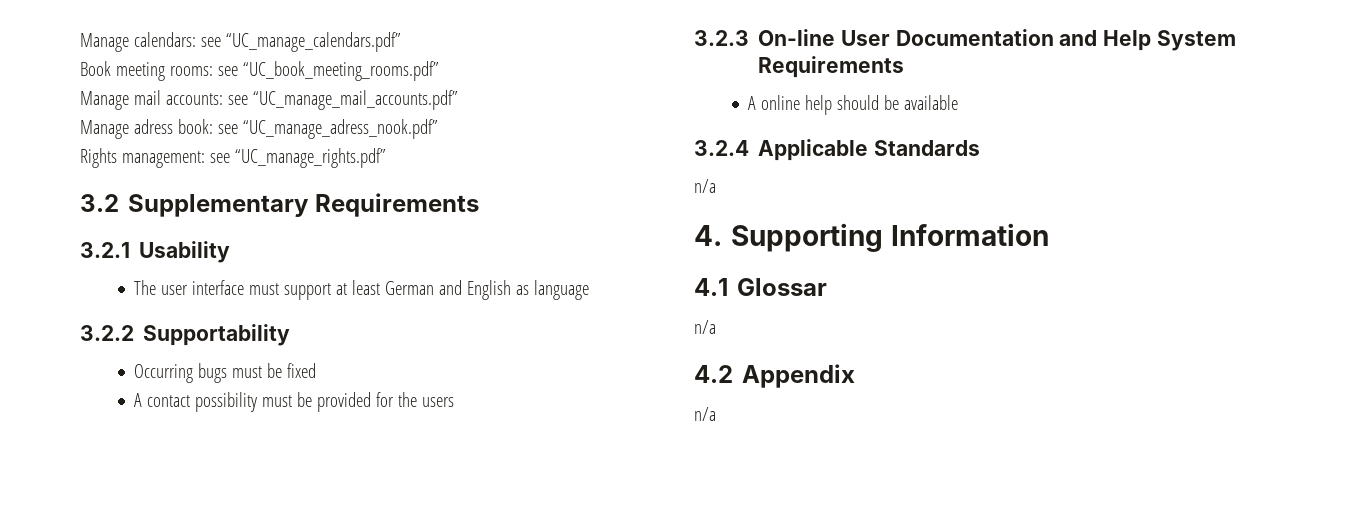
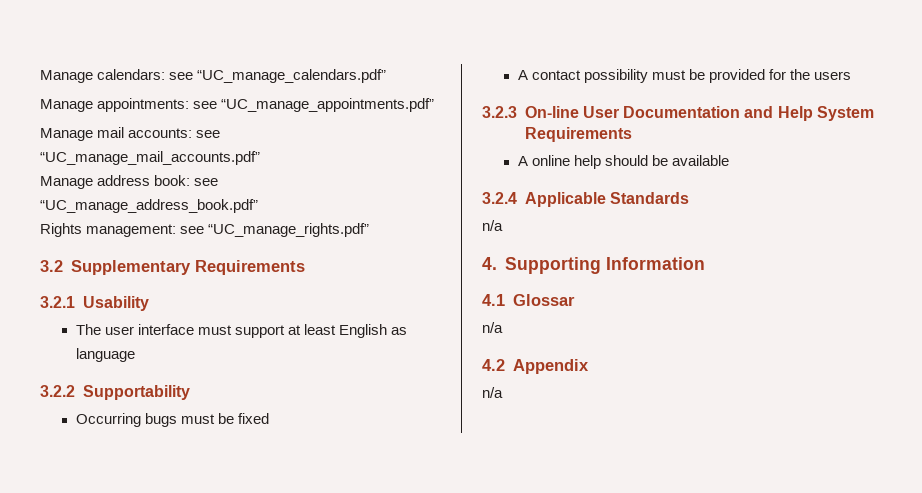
[80,61,439,81] Book meeting rooms: see “UC_book_meeting_rooms.pdf” -> [40,98,435,112] Manage appointments: see “UC_manage_appointments.pdf”
[133,119,173,134] adress -> [97,175,151,186] address
[242,119,438,139] “UC_manage_adress_nook.pdf” -> [40,199,258,213] “UC_manage_address_book.pdf”
[385,280,463,295] German and -> (336, 329) none

